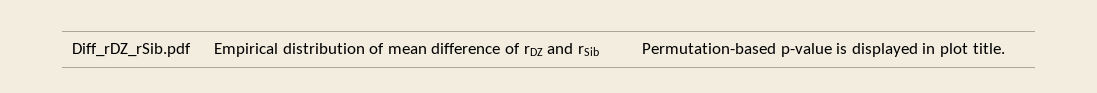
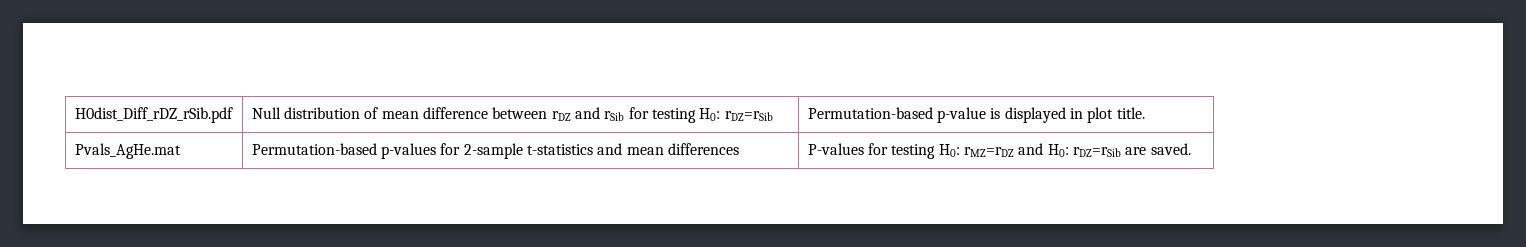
[72,43,192,57] [214,43,279,57] Diff_rDZ_rSib.pdf | Empirical -> [74,107,233,123] [251,107,281,119] H0dist_Diff_rDZ_rSib.pdf | Null
[505,43,521,54] of -> [492,107,548,119] between
(599, 51) none -> [628,107,773,123] for testing H0: rDZ=rSib
(1005, 48) none -> [74,143,181,159] [251,143,739,159] [807,143,1191,159] // Pvals_AgHe.mat | Permutation-based p-values for 2-sample t-statistics and mean differences | P-values for testing H0: rMZ=rDZ and H0: rDZ=rSib are saved.

